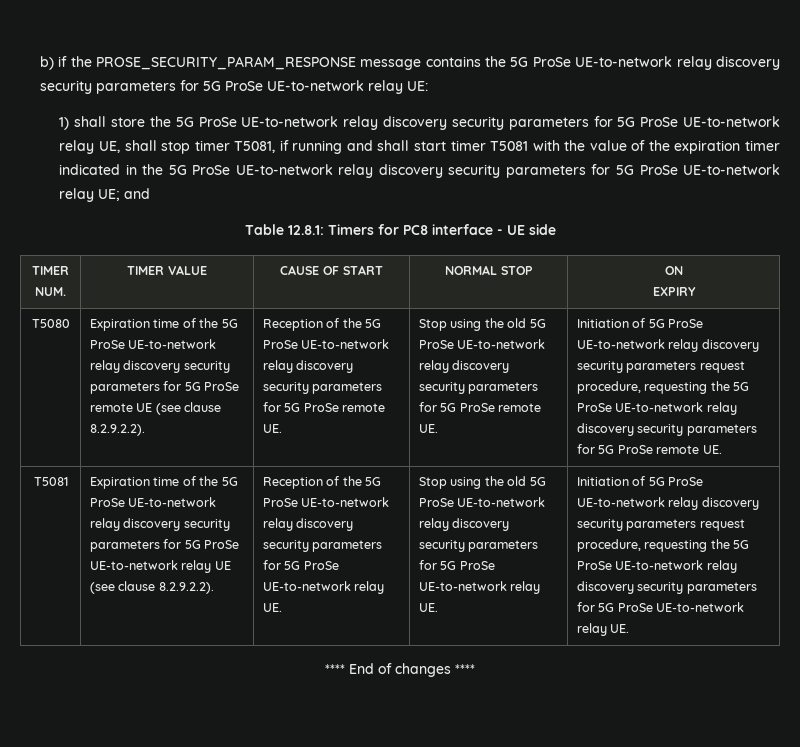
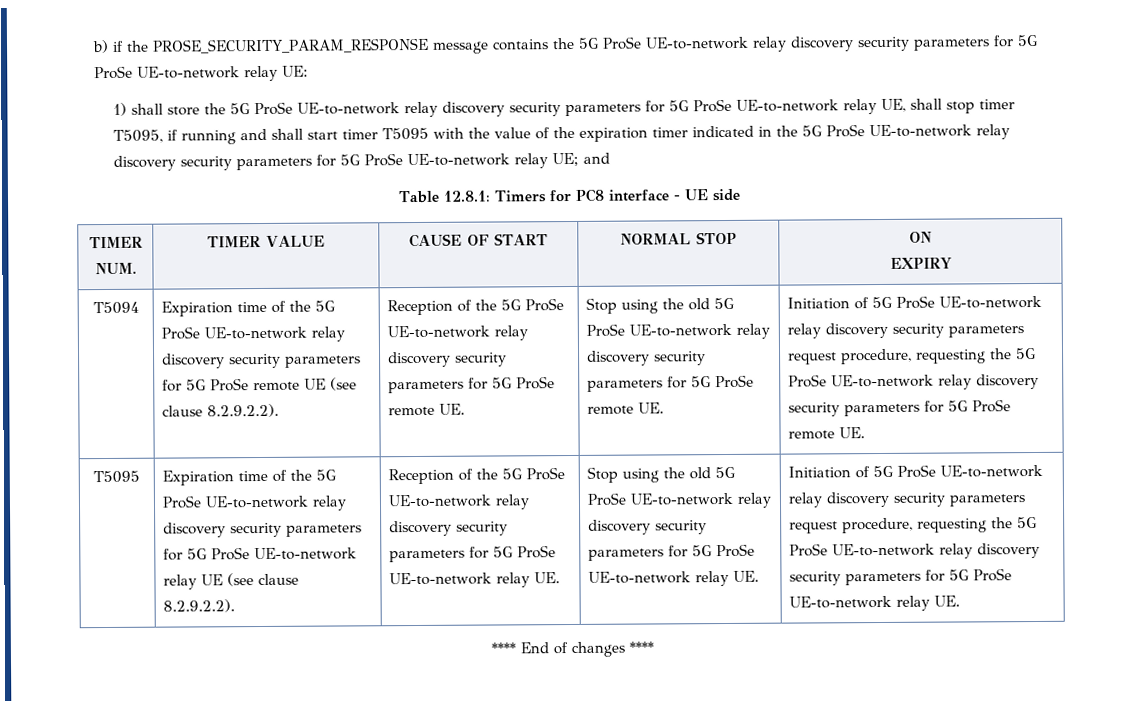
[234,141,276,153] T5081, -> [112,129,163,143] T5095,
[490,141,529,151] T5081 -> [381,127,429,141] T5095
[31,319,70,328] T5080 -> [92,301,139,315] T5094
[33,477,68,486] T5081 -> [93,470,140,484] T5095

